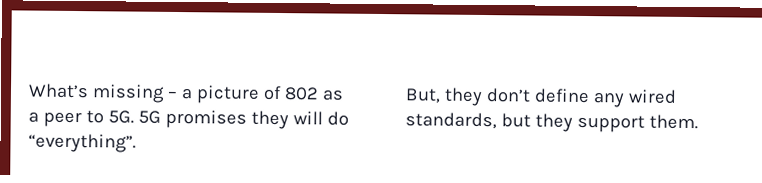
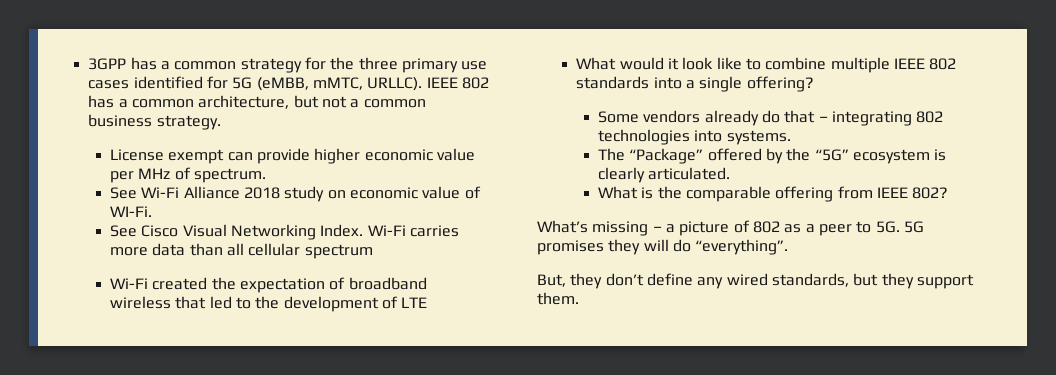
(28, 91) none -> [88,57,488,73] [88,76,489,91] [88,95,426,109] [88,114,221,130] [110,148,476,164] [110,167,267,183] [110,186,481,202] [110,206,153,217] [110,224,460,240] [110,243,373,259] [110,277,427,293] [110,296,428,312] [576,57,957,73] [576,76,814,92] [598,110,944,126] [598,129,791,145] [598,148,947,164] [598,167,731,183] [598,186,949,202] 3GPP has a common strategy for the three primary use cases identified for 5G (eMBB, mMTC, URLLC). IEEE 802 has a common architecture, but not a common business strategy. // License exempt can provide higher economic value per MHz of spectrum. // See Wi-Fi Alliance 2018 study on economic value of WI-Fi. // See Cisco Visual Networking Index. Wi-Fi carries more data than all cellular spectrum // Wi-Fi created the expectation of broadband wireless that led to the development of LTE // What would it look like to combine multiple IEEE 802 standards into a single offering? // Some vendors already do that – integrating 802 technologies into systems. // The “Package” offered by the “5G” ecosystem is clearly articulated. // What is the comparable offering from IEEE 802? //

